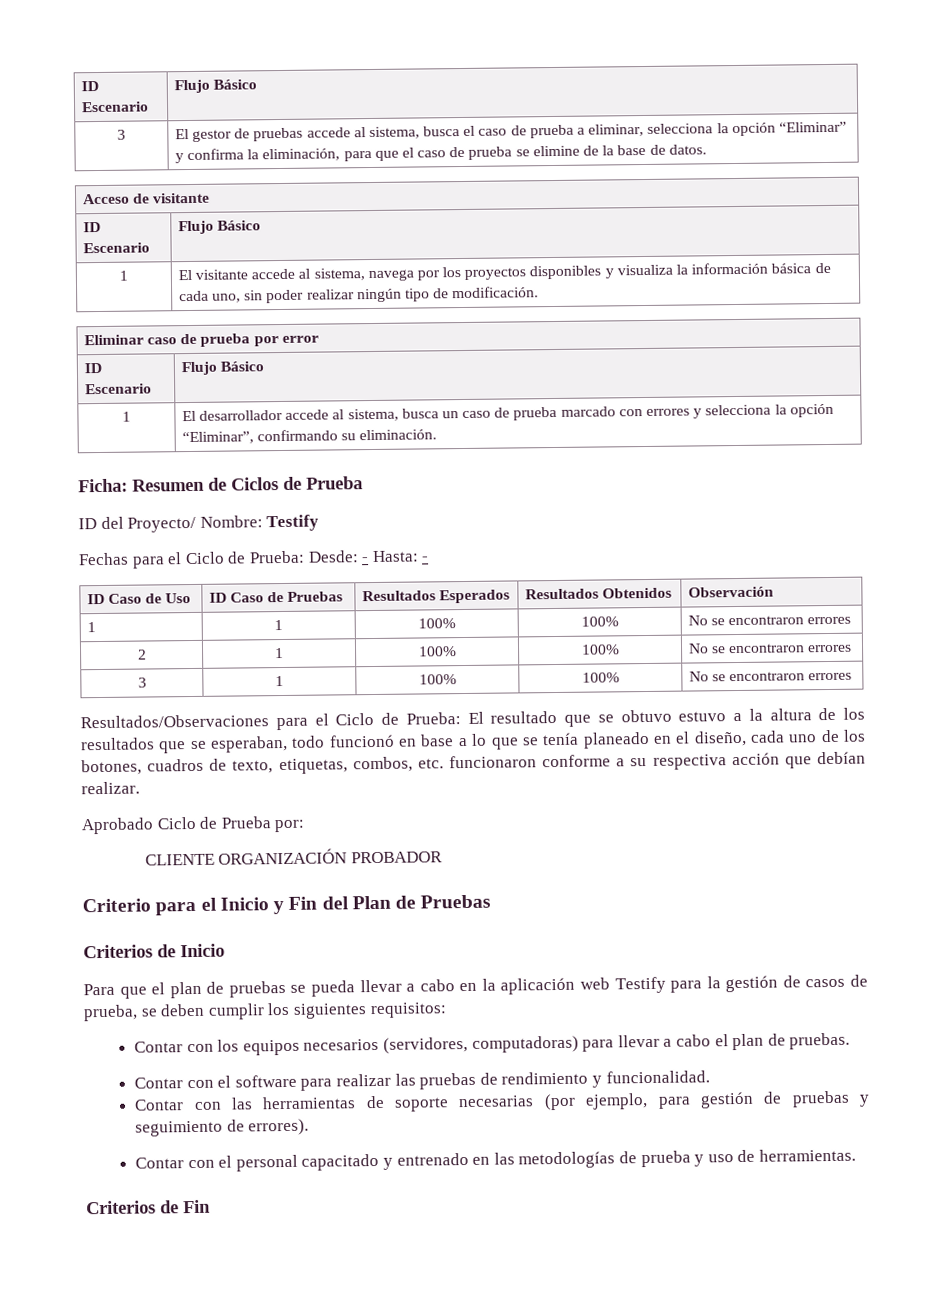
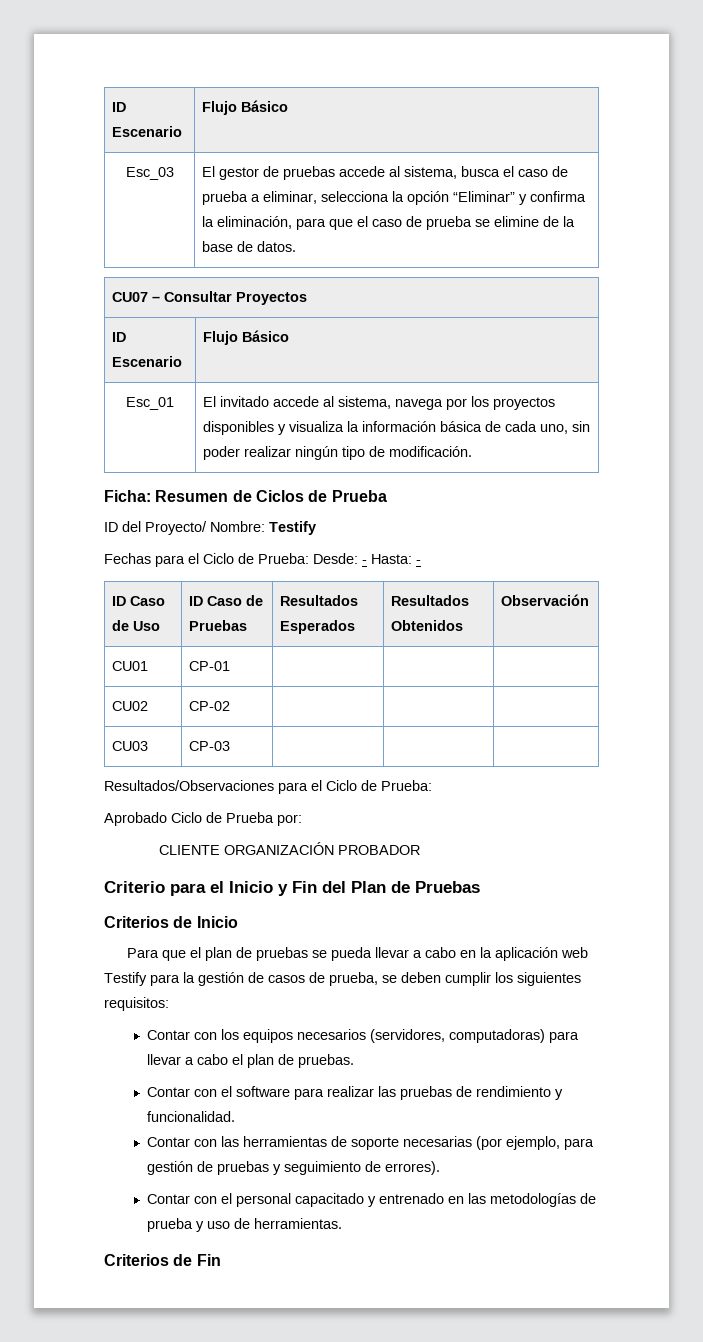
[80,80,99,92] [80,101,149,113] [173,79,257,94] [117,129,126,140] ID Escenario | Flujo Básico // 3 -> [111,102,126,112] [111,126,182,137] [201,100,288,115] [125,167,174,180] ID Escenario | Flujo Básico // Esc_03
[81,192,211,205] [82,221,101,233] [82,242,150,254] [177,220,261,235] [119,270,128,281] [177,269,248,281] Acceso de visitante // ID Escenario | Flujo Básico // 1 | El visitante -> [111,291,307,305] [111,332,126,342] [111,356,182,367] [202,330,289,345] [126,397,174,410] [202,396,269,407] CU07 – Consultar Proyectos // ID Escenario | Flujo Básico // Esc_01 | El invitado
[83,333,319,347] [83,362,102,374] [84,383,152,395] [180,361,264,376] [122,411,131,422] [181,403,834,422] [181,429,438,445] // Eliminar caso de prueba por error // ID Escenario | Flujo Básico // 1 | El desarrollador accede al sistema, busca un caso de prueba marcado con errores y selecciona la opción “Eliminar”, confirmando su eliminación. -> (472, 451) none
[86,622,96,633] [274,619,283,631] [417,618,456,629] [580,616,619,627] [687,615,852,626] [137,649,147,660] [275,647,284,659] [417,646,457,657] [580,644,620,655] [687,643,853,654] [137,677,147,688] [275,675,284,687] [418,674,457,685] [581,672,620,683] [688,671,853,682] 1 | 1 | 100% | 100% | No se encontraron errores // 2 | 1 | 100% | 100% | No se encontraron errores // 3 | 1 | 100% | 100% | No se encontraron errores -> [111,661,148,671] [188,661,230,671] [111,701,148,711] [188,701,230,711] [111,741,148,751] [188,741,230,751] CU01 | CP-01 | | | // CU02 | CP-02 | | | // CU03 | CP-03 | | |
[467,707,865,727] [80,729,867,754] [81,751,866,776] [81,781,140,795] El resultado que se obtuvo estuvo a la altura de los resultados que se esperaban, todo funcionó en base a lo que se tenía planeado en el diseño, cada uno de los botones, cuadros de texto, etiquetas, combos, etc. funcionaron conforme a su respectiva acción que debían realizar. -> (432, 785) none

